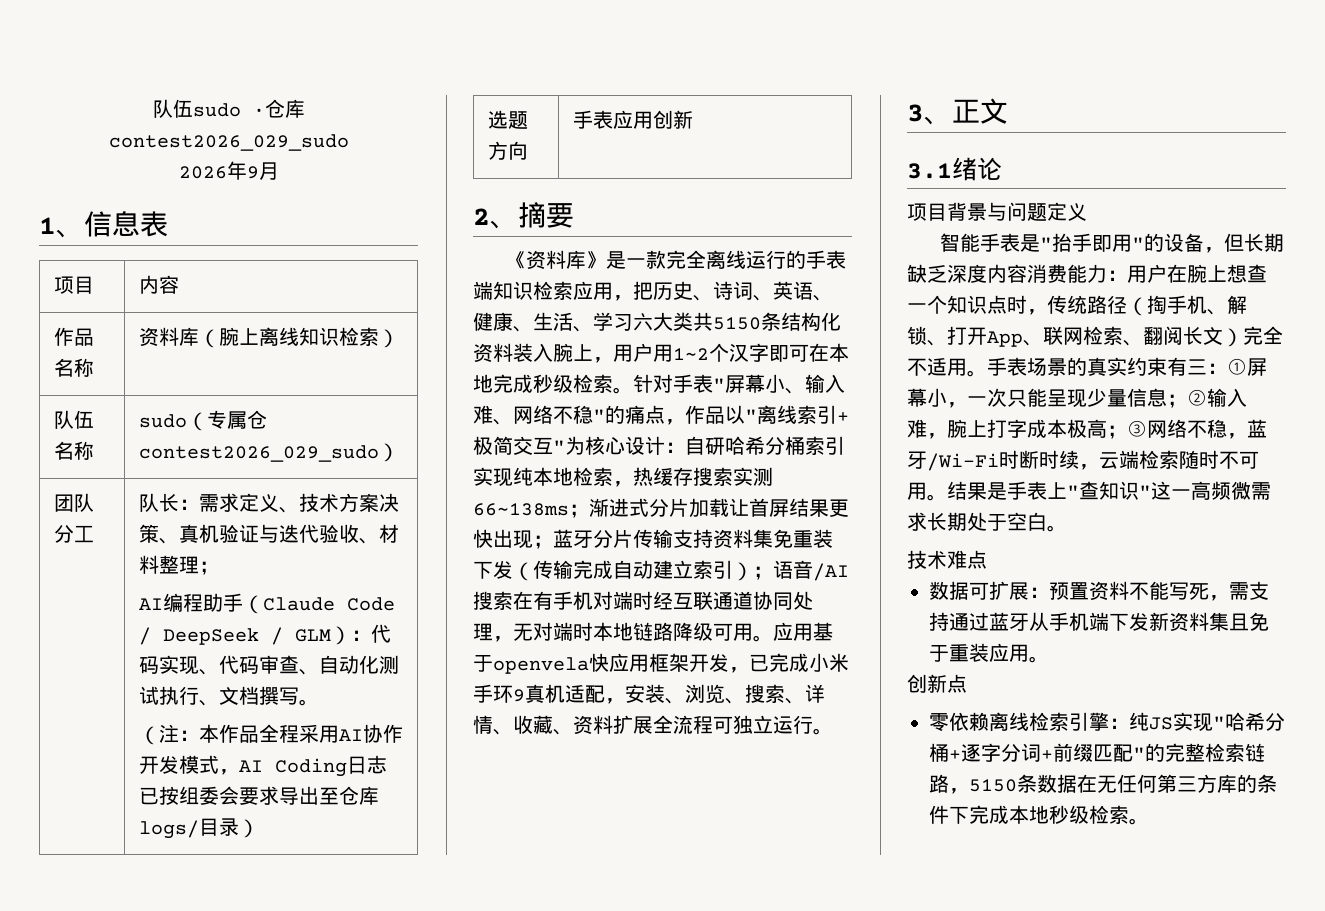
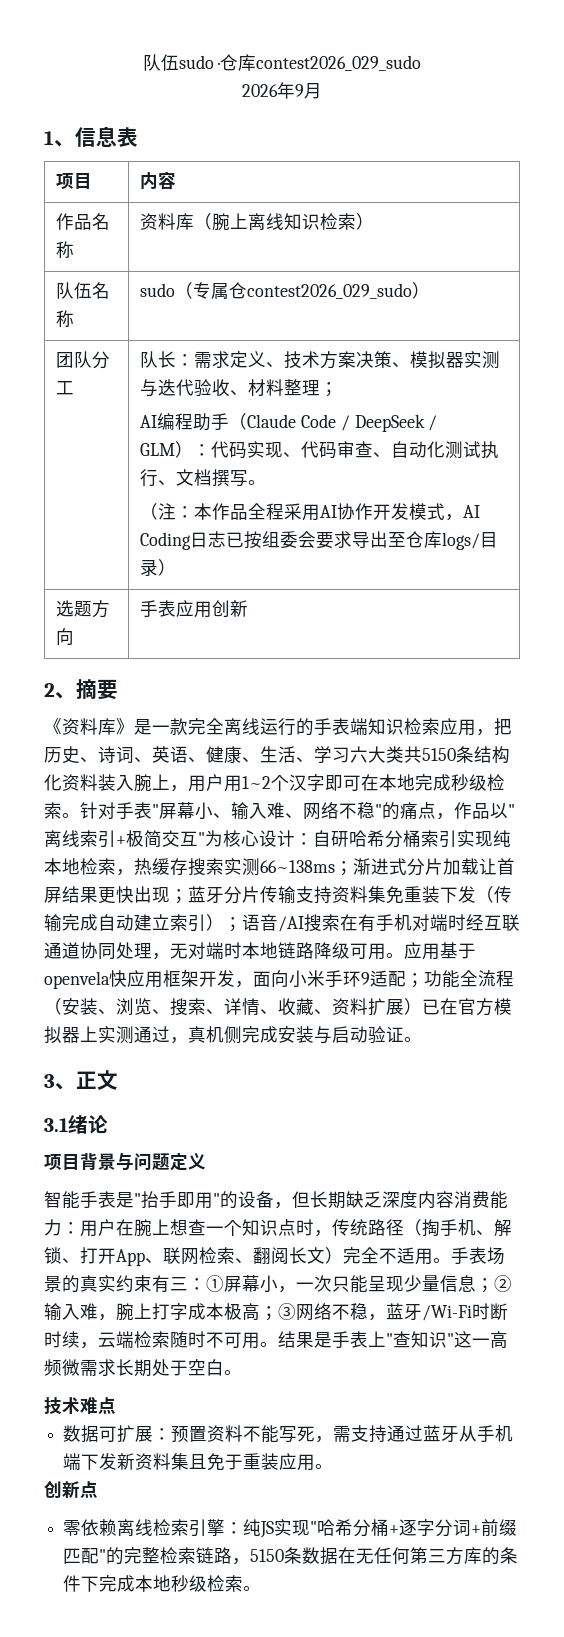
[178,524,259,543] 真机验证 -> [410,351,501,369] 模拟器实测
[749,653,809,672] 已完成 -> [253,970,289,987] 面向
[525,684,625,704] 真机适配， -> [370,970,514,988] [44,998,62,1015] 适配；功能全流程（
[653,715,813,734] 全流程可独立运行 -> [404,998,512,1016] [44,1026,404,1044] ）已在官方模拟器上实测通过，真机侧完成安装与启动验证

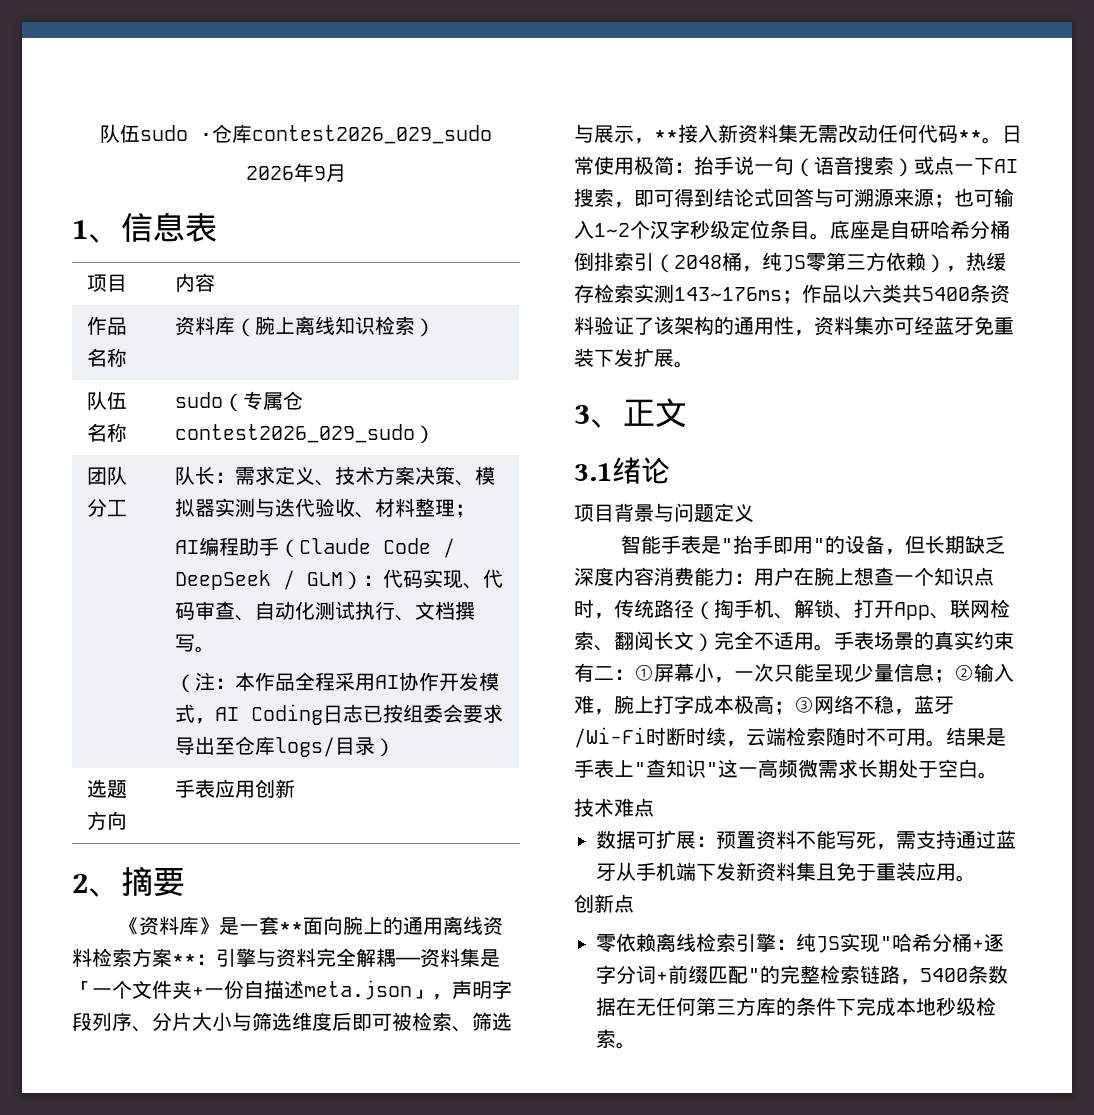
[170,718,512,736] [44,746,510,764] [44,774,505,792] [44,802,515,820] [44,830,511,848] [44,858,515,876] [44,886,512,904] [44,914,520,932] [44,942,476,960] [44,970,514,989] [44,998,512,1016] [44,1026,404,1044] 款完全离线运行的手表端知识检索应用，把历史、诗词、英语、健康、生活、学习六大类共5150条结构化资料装入腕上，用户用1~2个汉字即可在本地完成秒级检索。针对手表"屏幕小、输入难、网络不稳"的痛点，作品以"离线索引+极简交互"为核心设计：自研哈希分桶索引实现纯本地检索，热缓存搜索实测66~138ms；渐进式分片加载让首屏结果更快出现；蓝牙分片传输支持资料集免重装下发（传输完成自动建立索引）；语音/AI搜索在有手机对端时经互联通道协同处理，无对端时本地链路降级可用。应用基于openvela快应用框架开发，面向小米手环9适配；功能全流程（安装、浏览、搜索、详情、收藏、资料扩展）已在官方模拟器上实测通过，真机侧完成安装与启动验证 -> [258,916,503,936] [72,948,500,968] [72,980,512,1000] [72,1012,512,1032] [574,124,1022,144] [574,156,1018,177] [574,188,1014,208] [574,220,1010,240] [574,252,1006,273] [574,284,1010,304] [574,316,1014,336] [574,348,674,367] 套**面向腕上的通用离线资料检索方案**：引擎与资料完全解耦——资料集是「一个文件夹+一份自描述meta.json」，声明字段列序、分片大小与筛选维度后即可被检索、筛选与展示，**接入新资料集无需改动任何代码**。日常使用极简：抬手说一句（语音搜索）或点一下AI搜索，即可得到结论式回答与可溯源来源；也可输入1~2个汉字秒级定位条目。底座是自研哈希分桶倒排索引（2048桶，纯JS零第三方依赖），热缓存检索实测143~176ms；作品以六类共5400条资料验证了该架构的通用性，资料集亦可经蓝牙免重装下发扩展
[170,1277,188,1291] 三 -> [594,666,614,680] 二
[250,1549,285,1562] 5150 -> [920,968,968,982] 5400

